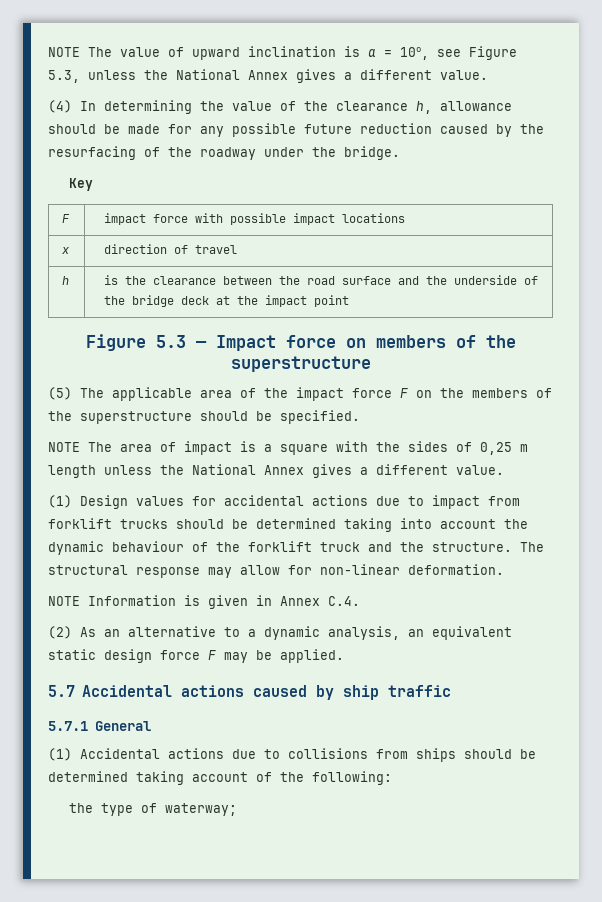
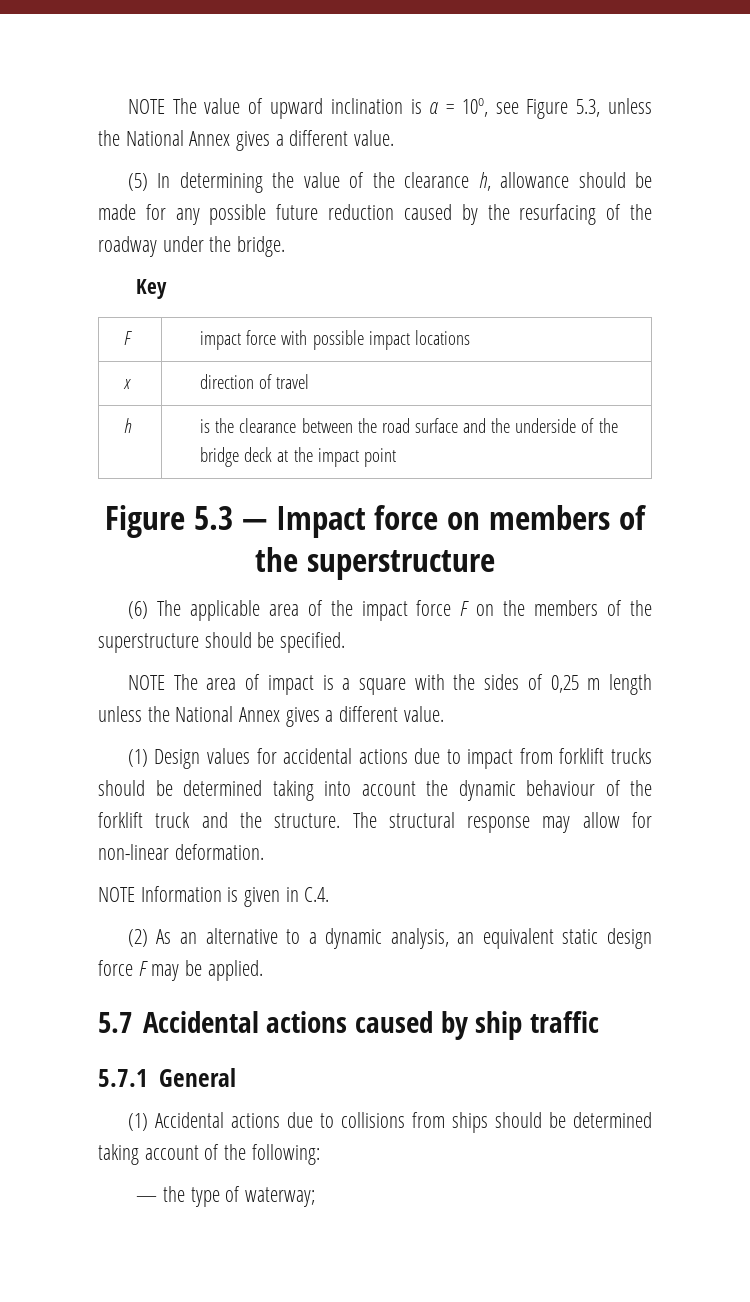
[48,100,72,113] (4) -> [127,173,148,191] (5)
[48,387,72,400] (5) -> [127,601,148,619] (6)
[280,596,320,606] Annex -> (299, 894) none
(392, 778) none -> [136,1196,158,1202] —

